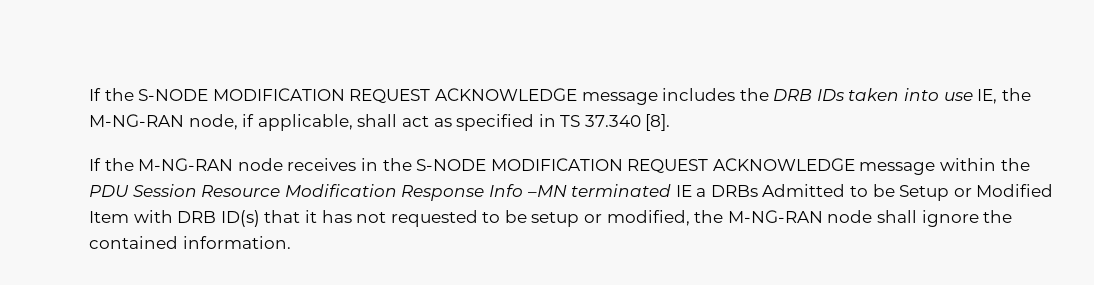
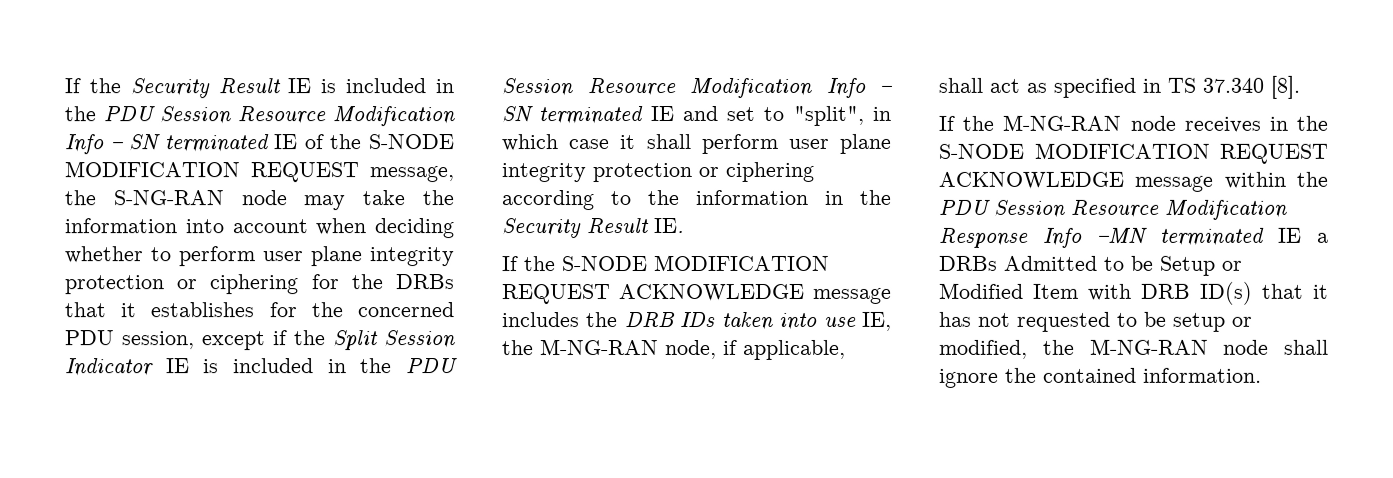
[89,88,134,101] If the -> [64,78,454,99] [64,106,455,127] [64,134,454,155] [64,161,454,183] [64,190,455,211] [64,218,454,239] [65,246,455,267] [65,274,455,295] [65,302,455,318] [65,330,456,351] [65,358,459,377] [501,77,893,99] [501,105,891,126] [501,133,891,154] [501,161,814,183] [501,189,891,211] [501,218,684,239] [502,256,556,272] If the Security Result IE is included in the PDU Session Resource Modification Info – SN terminated IE of the S-NODE MODIFICATION REQUEST message, the S-NG-RAN node may take the information into account when deciding whether to perform user plane integrity protection or ciphering for the DRBs that it establishes for the concerned PDU session, except if the Split Session Indicator IE is included in the PDU Session Resource Modification Info – SN terminated IE and set to "split", in which case it shall perform user plane integrity protection or ciphering according to the information in the Security Result IE. // If the

